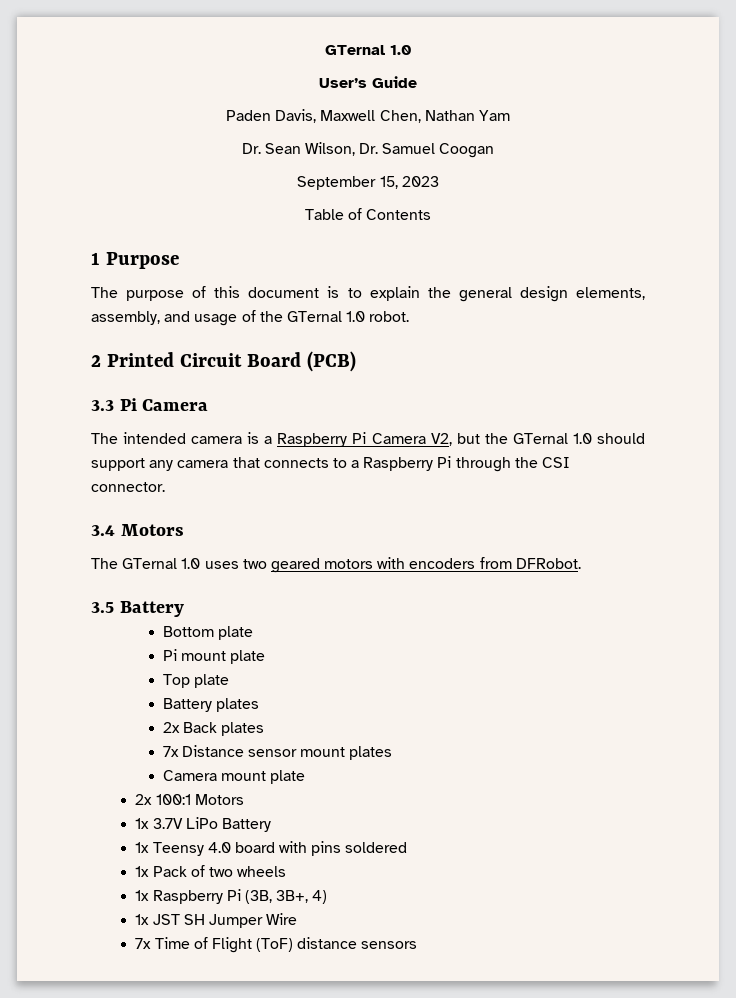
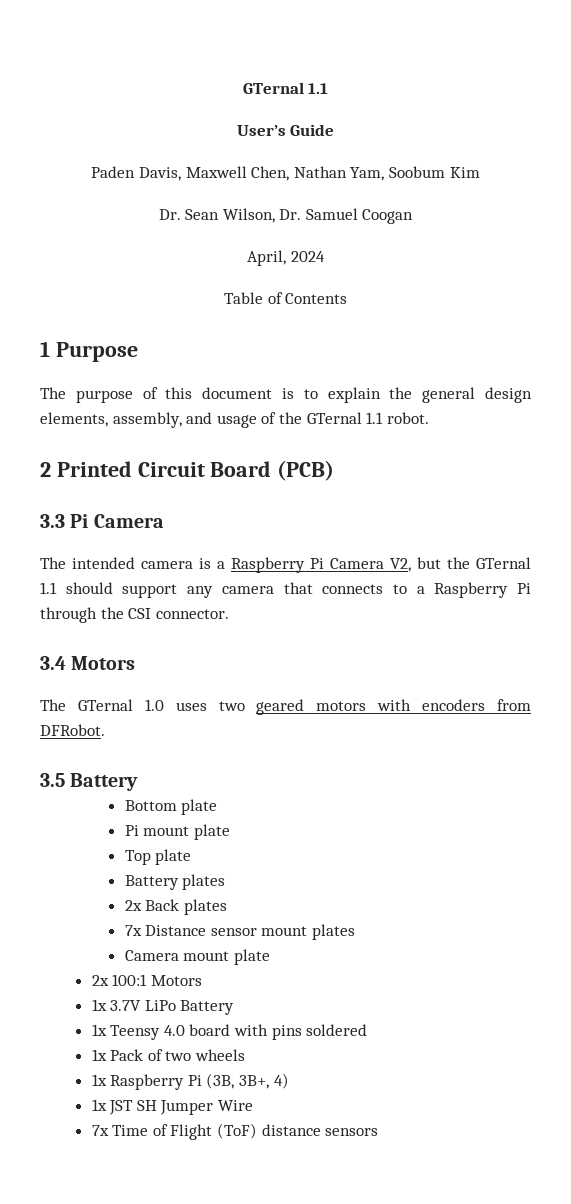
[325,45,411,55] GTernal 1.0 -> [242,82,329,94] GTernal 1.1
[478,110,510,121] Yam -> [350,166,480,181] Yam, Soobum Kim
[297,176,439,190] September 15, 2023 -> [247,250,325,266] April, 2024
[346,311,366,322] 1.0 -> [366,412,384,424] 1.1
[572,433,592,444] 1.0 -> [40,582,57,594] 1.1

